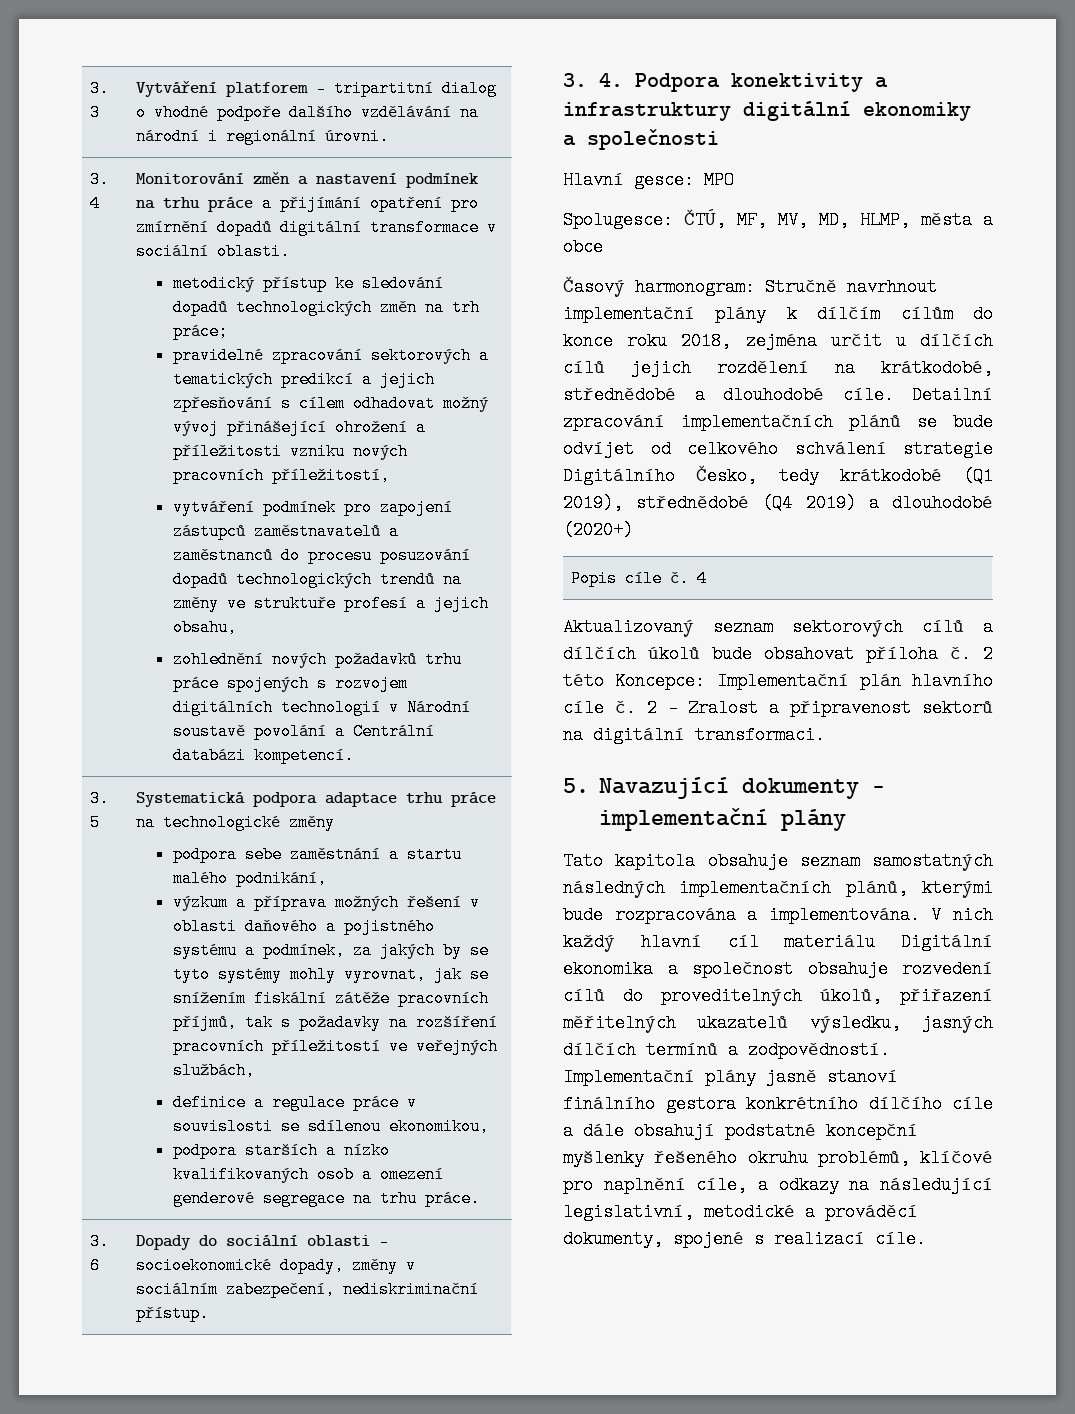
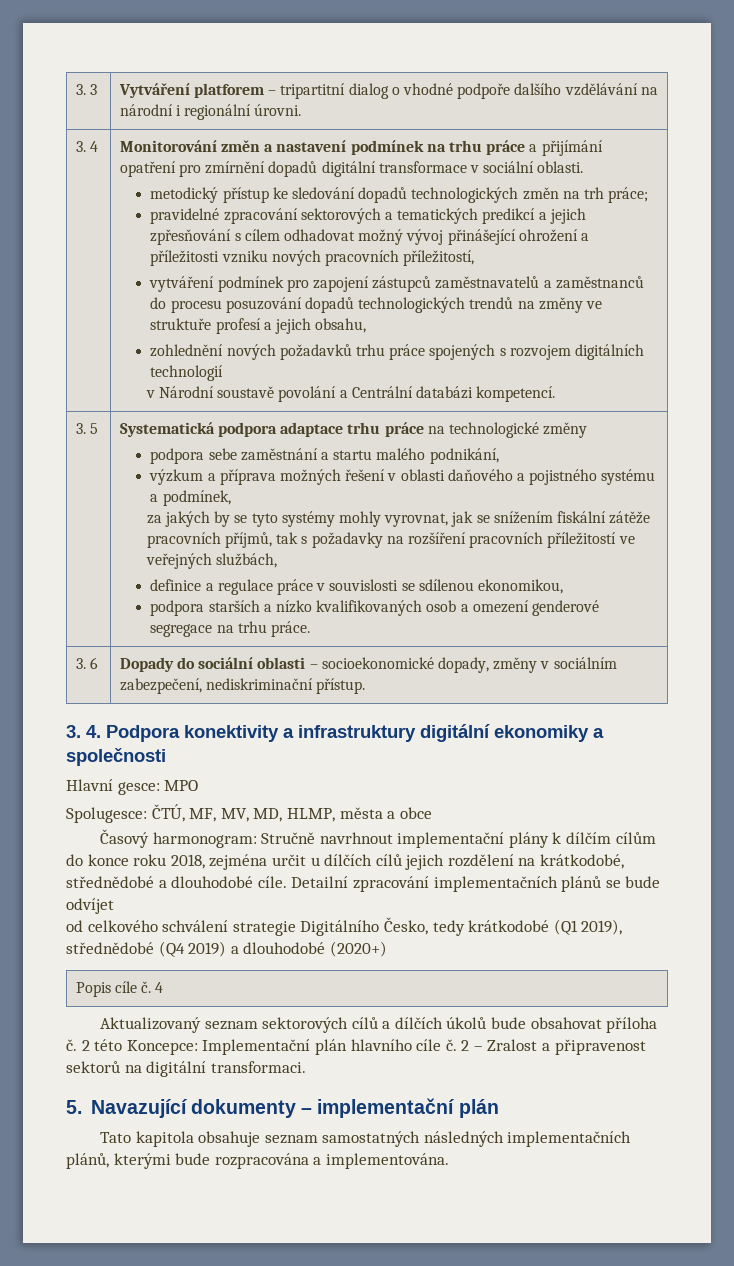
(381, 707) none -> (224, 373) //
(346, 950) none -> (231, 498) //
(634, 449) none -> (114, 906) //
[780,809,846,831] plány -> [458,1099,499,1118] plán
[931,906,993,924] [563,933,993,952] [563,960,993,978] [563,987,993,1006] [563,1014,993,1033] [563,1041,890,1059] [563,1068,898,1086] [563,1095,993,1113] [563,1122,918,1140] [563,1149,993,1167] [563,1176,993,1194] [563,1203,918,1221] [563,1230,926,1248] V nich každý hlavní cíl materiálu Digitální ekonomika a společnost obsahuje rozvedení cílů do proveditelných úkolů, přiřazení měřitelných ukazatelů výsledku, jasných dílčích termínů a zodpovědností. Implementační plány jasně stanoví finálního gestora konkrétního dílčího cíle a dále obsahují podstatné koncepční myšlenky řešeného okruhu problémů, klíčové pro naplnění cíle, a odkazy na následující legislativní, metodické a prováděcí dokumenty, spojené s realizací cíle. -> (449, 1161) none

